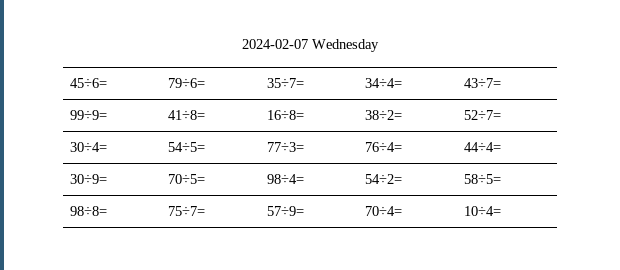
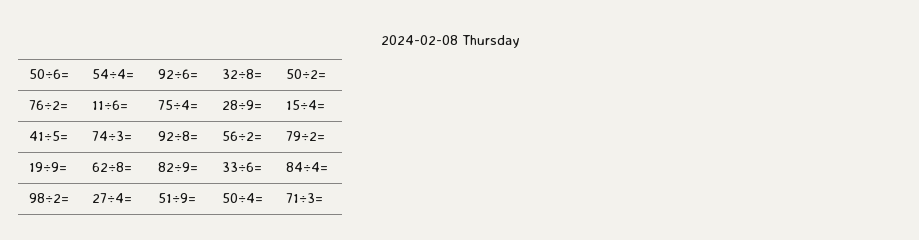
[242,39,379,52] [70,78,108,88] [168,78,206,88] [267,78,305,88] [365,78,403,88] [464,78,502,88] [70,110,108,120] [168,110,206,120] [267,110,305,120] [365,110,403,120] [464,110,502,120] [70,142,108,152] [168,142,206,152] [267,142,305,152] [365,142,403,152] [464,142,502,152] [70,174,108,184] [168,174,206,184] [267,174,305,184] [365,174,403,184] [464,174,502,184] [70,206,108,216] [168,206,206,216] [267,206,305,216] [365,206,403,216] [464,206,502,216] 2024-02-07 Wednesday // 45÷6= | 79÷6= | 35÷7= | 34÷4= | 43÷7= // 99÷9= | 41÷8= | 16÷8= | 38÷2= | 52÷7= // 30÷4= | 54÷5= | 77÷3= | 76÷4= | 44÷4= // 30÷9= | 70÷5= | 98÷4= | 54÷2= | 58÷5= // 98÷8= | 75÷7= | 57÷9= | 70÷4= | 10÷4= -> [381,35,520,48] [29,69,70,79] [92,69,135,79] [158,69,199,79] [222,69,263,79] [286,69,327,79] [29,100,69,110] [92,100,129,110] [158,100,199,110] [222,100,263,110] [286,100,326,110] [29,131,69,141] [92,131,133,141] [158,131,199,141] [222,131,263,141] [286,131,326,141] [29,162,68,172] [92,162,133,172] [158,162,199,172] [222,162,263,172] [286,162,329,172] [29,193,70,203] [92,193,133,203] [158,193,197,203] [222,193,264,203] [286,193,324,203] 2024-02-08 Thursday // 50÷6= | 54÷4= | 92÷6= | 32÷8= | 50÷2= // 76÷2= | 11÷6= | 75÷4= | 28÷9= | 15÷4= // 41÷5= | 74÷3= | 92÷8= | 56÷2= | 79÷2= // 19÷9= | 62÷8= | 82÷9= | 33÷6= | 84÷4= // 98÷2= | 27÷4= | 51÷9= | 50÷4= | 71÷3=

